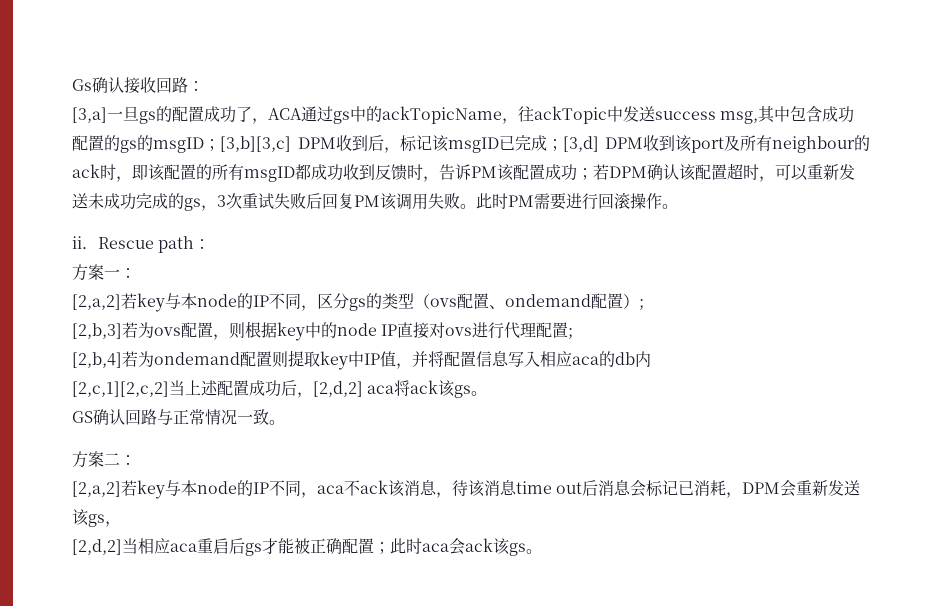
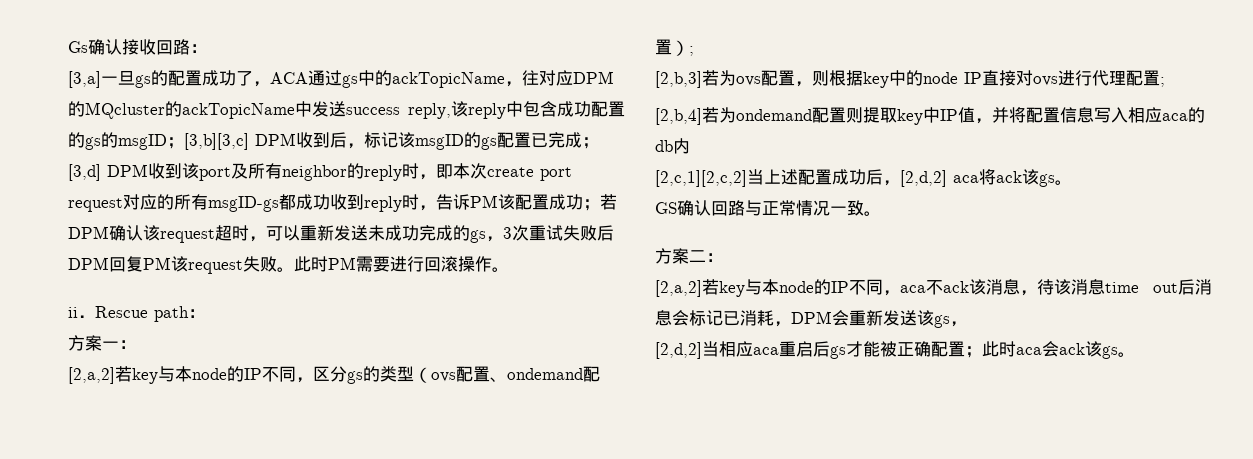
[534,106,776,124] ackTopic中发送success msg,其 -> [539,70,614,86] [68,101,506,119] 对应DPM的MQcluster的ackTopicName中发送success reply,该reply
(499, 145) none -> [464,132,531,150] 的gs配置
[772,135,870,153] [72,164,295,182] neighbour的ack时，即该配置的所有msgID -> [282,163,572,181] [68,194,279,212] neighbor的reply时，即本次create port request对应的所有msgID-gs
[375,164,407,181] 反馈 -> [364,196,402,212] reply
[695,164,727,180] 配置 -> [160,229,215,243] request
(322, 201) none -> [68,257,109,270] DPM
[396,193,428,210] 调用 -> [188,260,243,274] request

